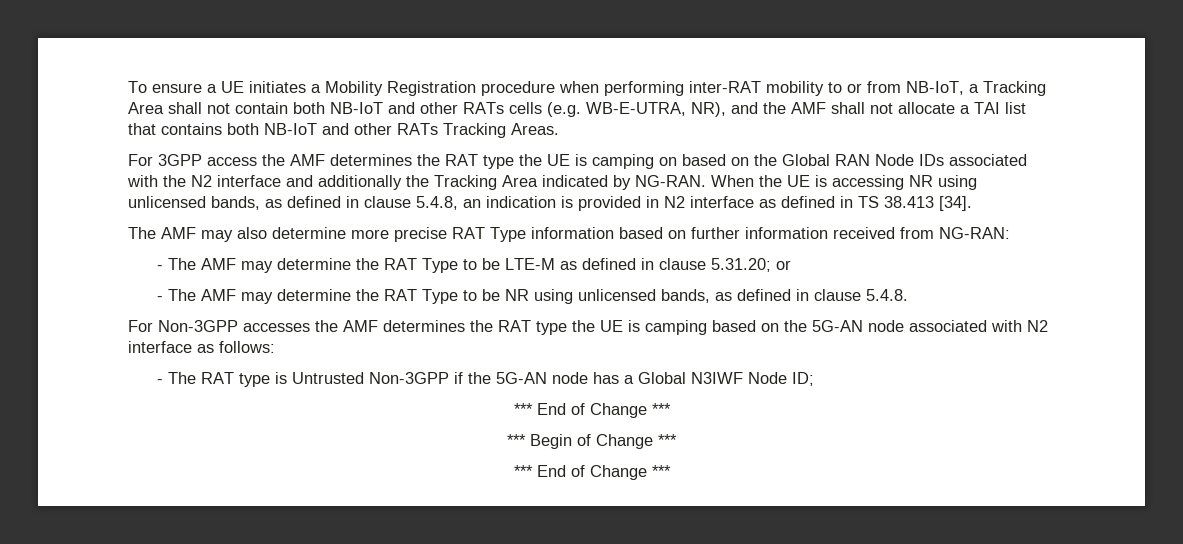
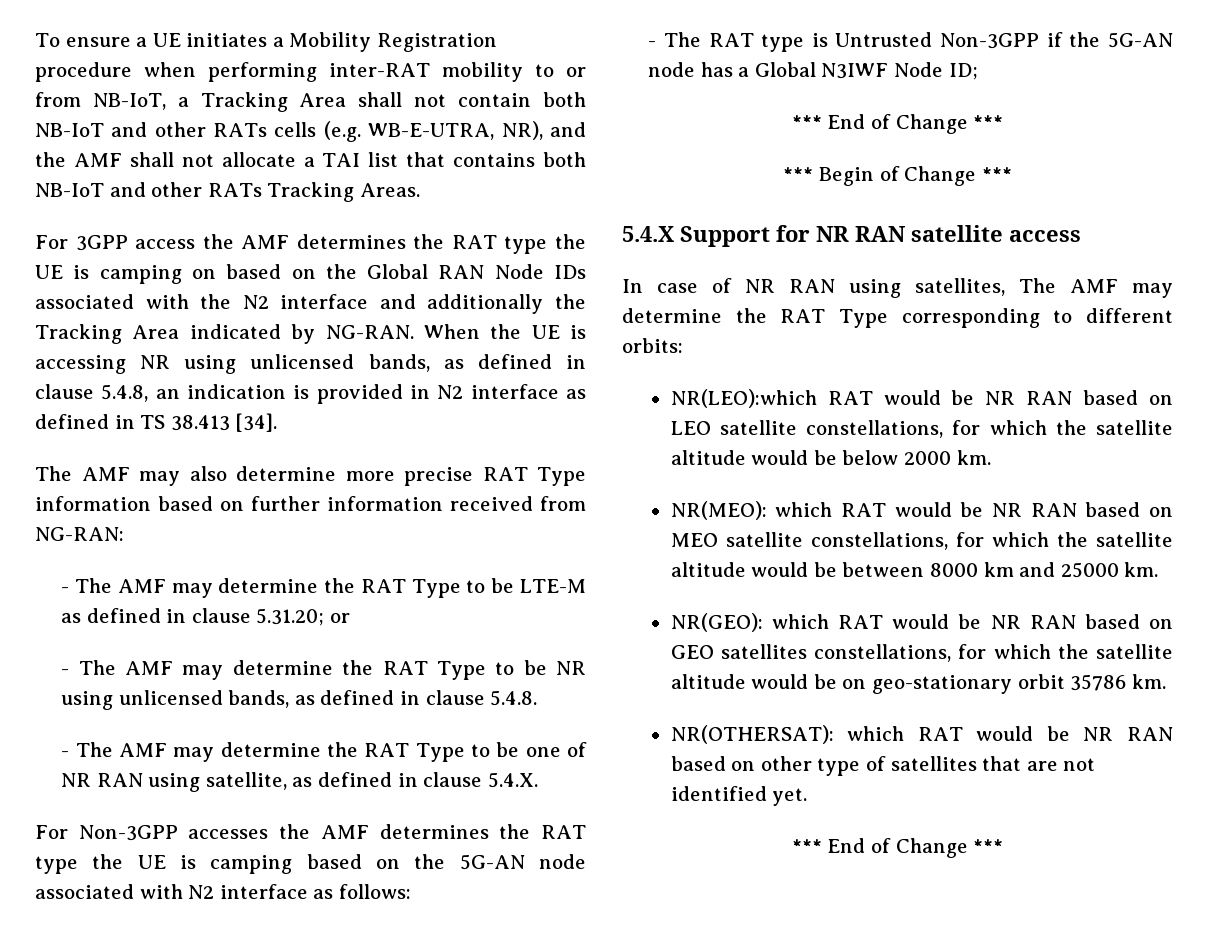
(909, 295) none -> [61,742,588,762] [61,772,538,792] // - The AMF may determine the RAT Type to be one of NR RAN using satellite, as defined in clause 5.4.X.
(677, 440) none -> [622,225,1081,247] [622,278,1173,298] [622,308,1173,328] [622,338,683,353] [670,389,1173,408] [670,420,1173,438] [670,450,991,465] [670,501,1173,520] [670,532,1173,550] [670,562,1159,578] [670,613,1173,632] [670,644,1173,662] [670,674,1166,694] [670,725,1173,744] [670,756,1096,776] [670,786,808,806] // 5.4.X Support for NR RAN satellite access // In case of NR RAN using satellites, The AMF may determine the RAT Type corresponding to different orbits: // NR(LEO):which RAT would be NR RAN based on LEO satellite constellations, for which the satellite altitude would be below 2000 km. // NR(MEO): which RAT would be NR RAN based on MEO satellite constellations, for which the satellite altitude would be between 8000 km and 25000 km. // NR(GEO): which RAT would be NR RAN based on GEO satellites constellations, for which the satellite altitude would be on geo-stationary orbit 35786 km. // NR(OTHERSAT): which RAT would be NR RAN based on other type of satellites that are not identified yet.

